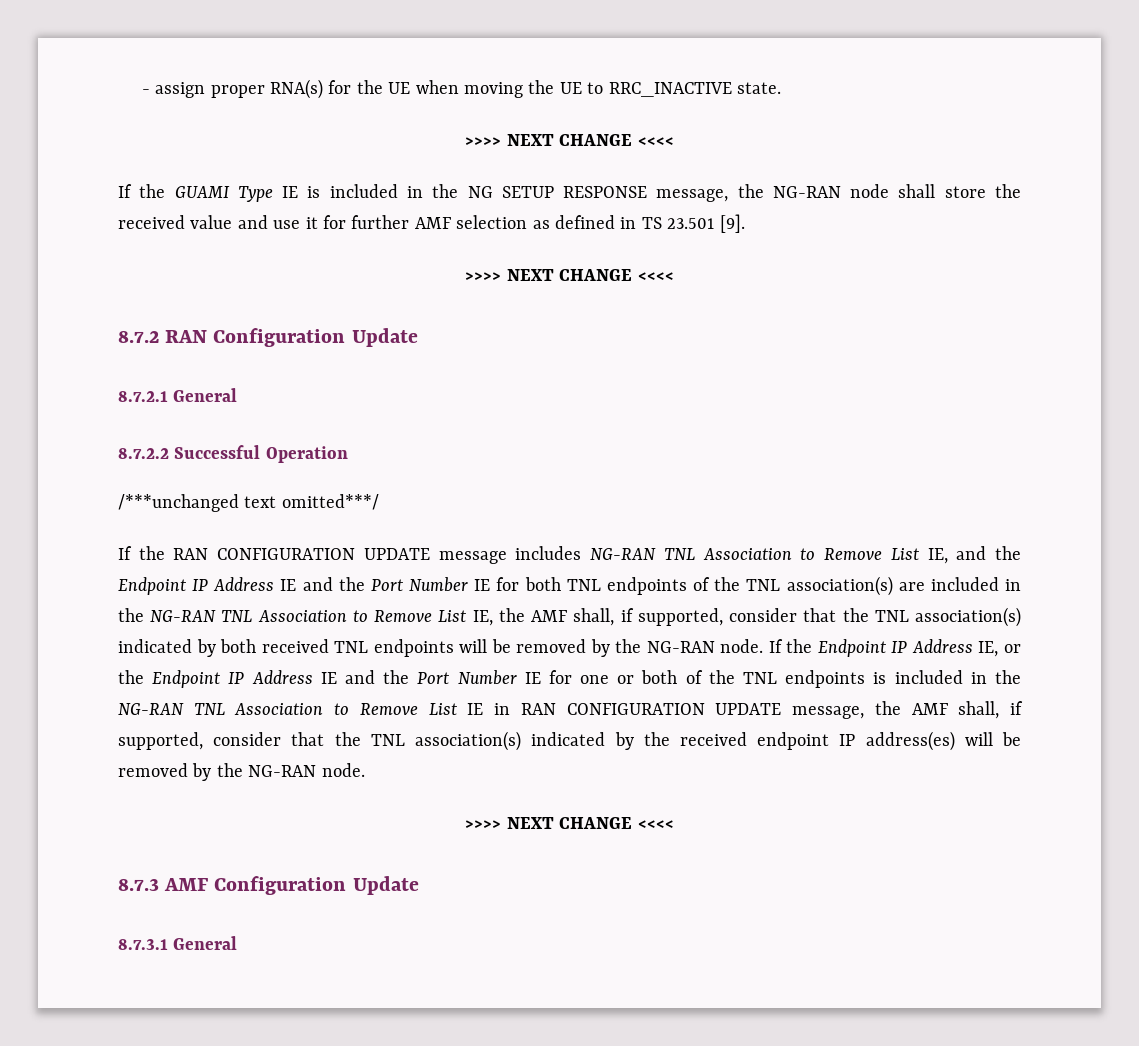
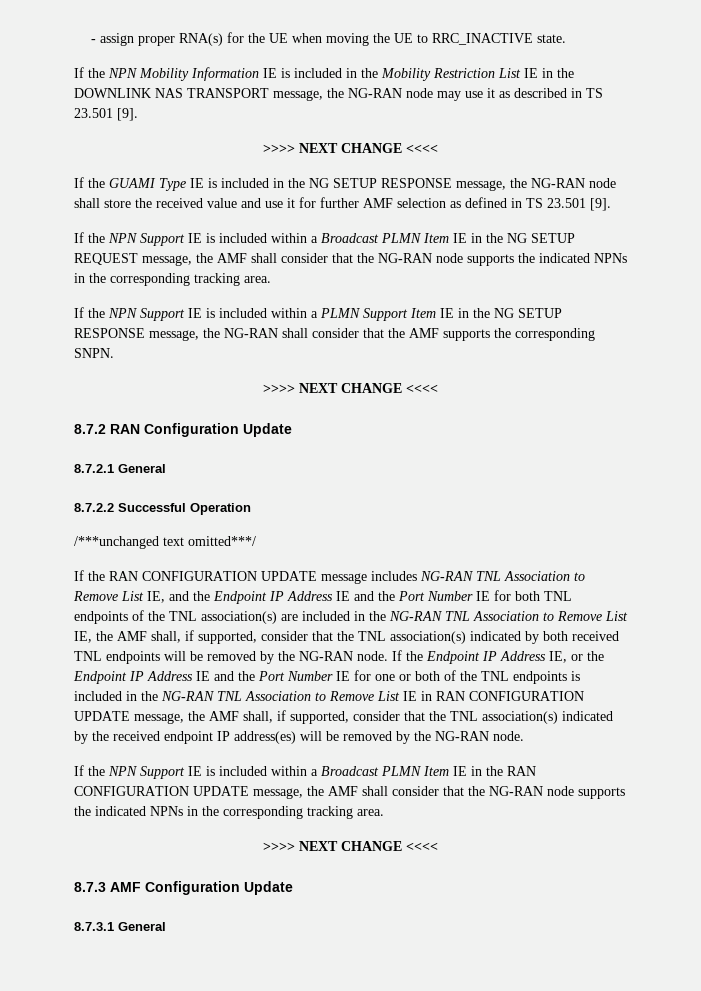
(781, 88) none -> [74,67,574,81] [74,88,603,101] [74,108,138,121] // If the NPN Mobility Information IE is included in the Mobility Restriction List IE in the DOWNLINK NAS TRANSPORT message, the NG-RAN node may use it as described in TS 23.501 [9].
(745, 223) none -> [74,232,575,246] [74,253,627,266] [74,273,271,286] [74,307,562,321] [74,328,595,341] [74,348,114,358] // If the NPN Support IE is included within a Broadcast PLMN Item IE in the NG SETUP REQUEST message, the AMF shall consider that the NG-RAN node supports the indicated NPNs in the corresponding tracking area. // If the NPN Support IE is included within a PLMN Support Item IE in the NG SETUP RESPONSE message, the NG-RAN shall consider that the AMF supports the corresponding SNPN.
(365, 770) none -> [74,765,536,779] [74,786,625,799] [74,806,384,819] // If the NPN Support IE is included within a Broadcast PLMN Item IE in the RAN CONFIGURATION UPDATE message, the AMF shall consider that the NG-RAN node supports the indicated NPNs in the corresponding tracking area.

